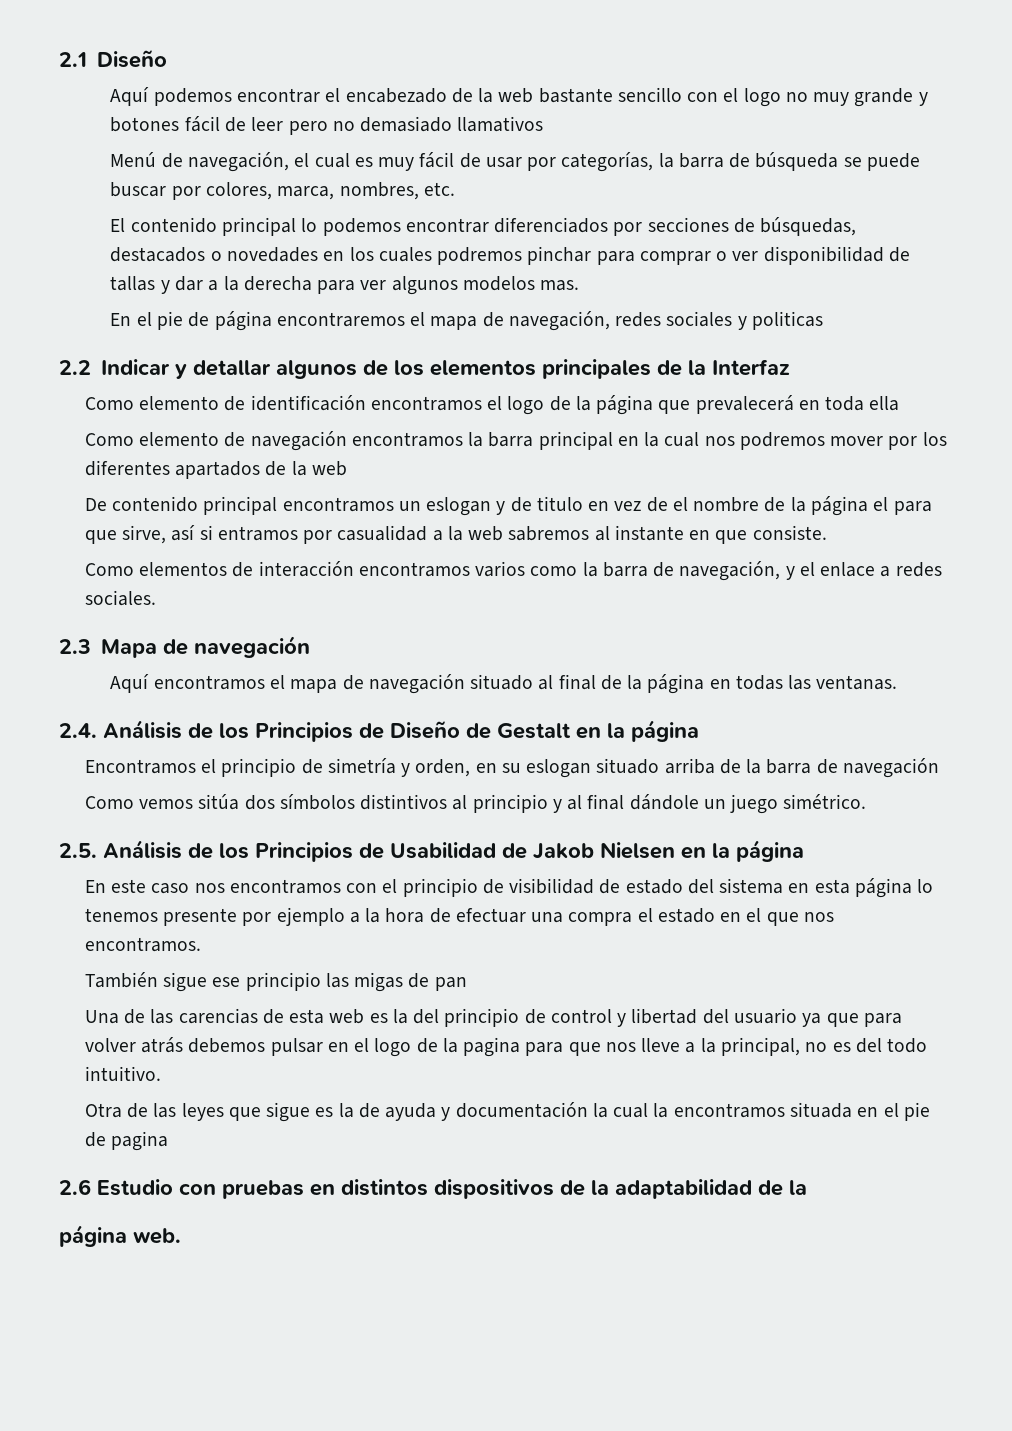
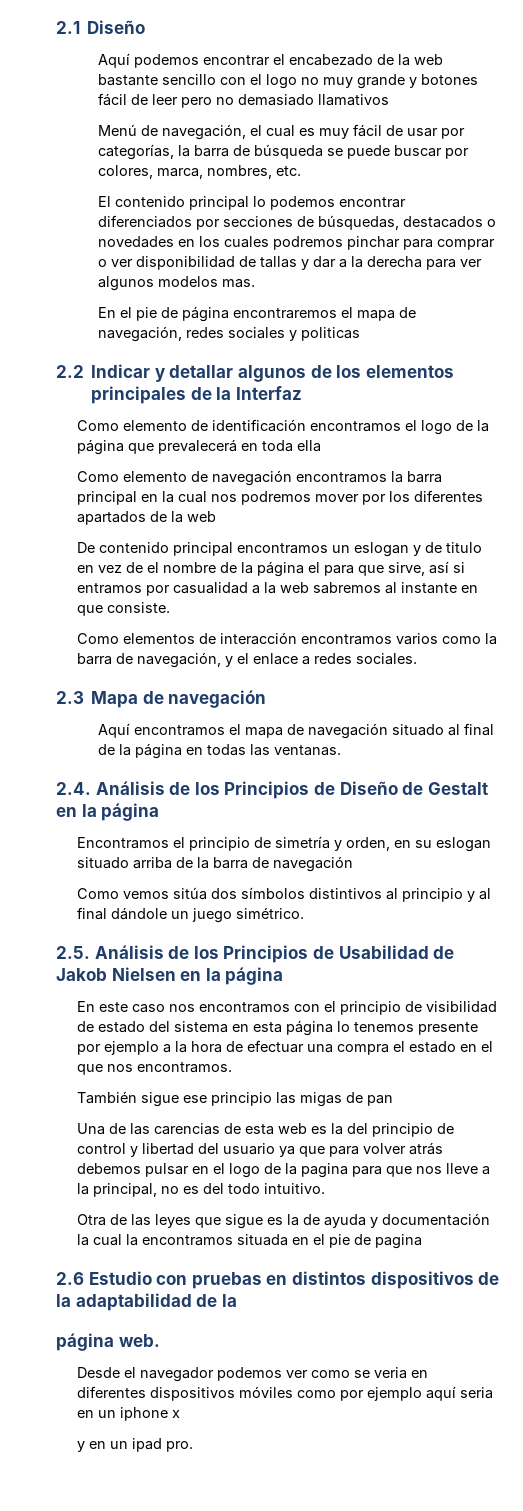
(181, 1236) none -> [77,1367,429,1382] [77,1386,494,1401] [77,1407,181,1421] [77,1438,194,1452] // Desde el navegador podemos ver como se veria en diferentes dispositivos móviles como por ejemplo aquí seria en un iphone x // y en un ipad pro.

